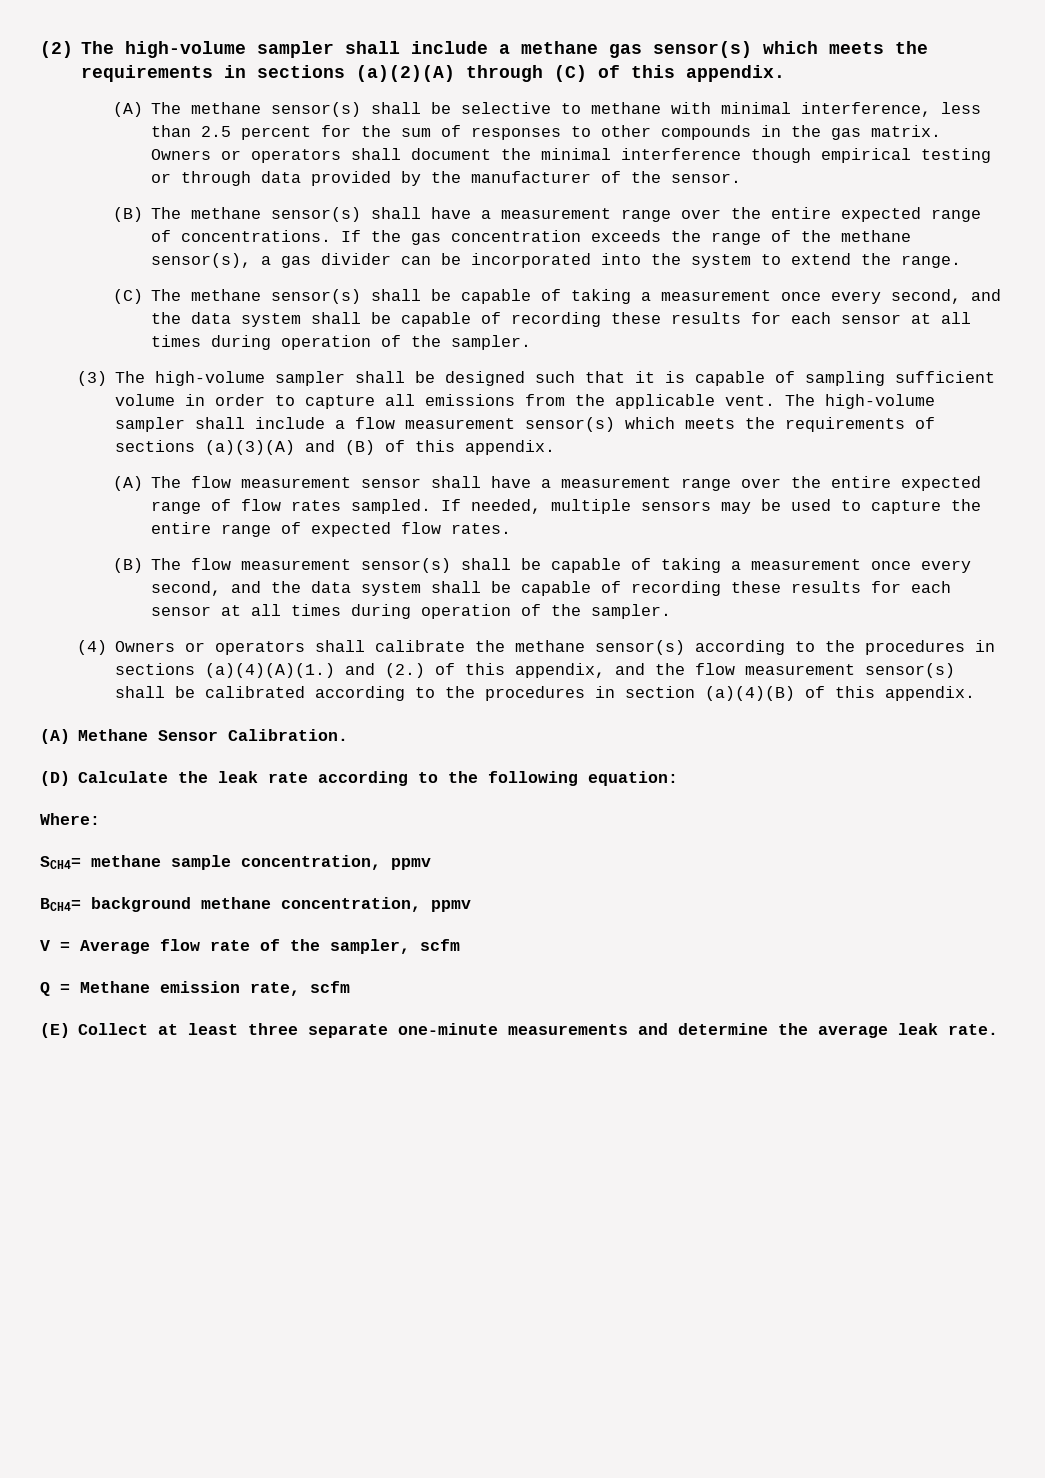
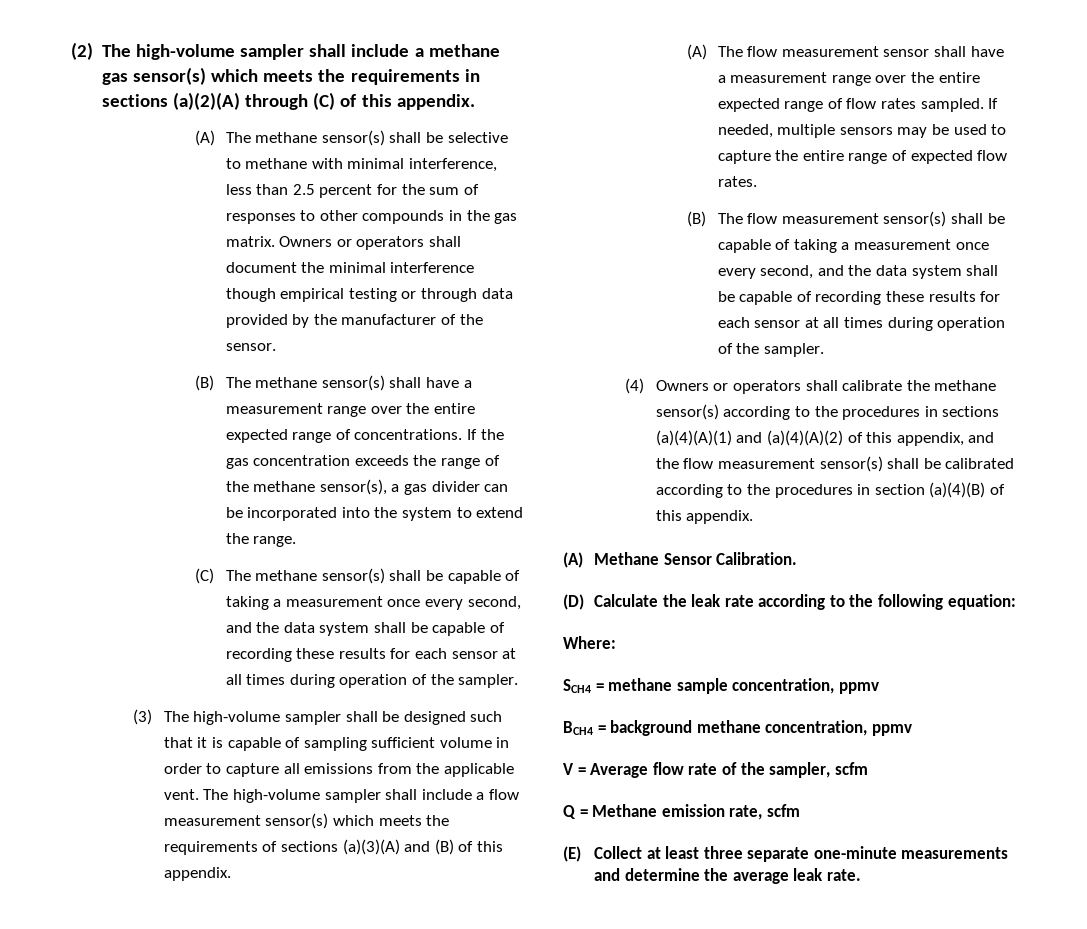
[204,663,425,678] (a)(4)(A)(1.) and (2.) -> [655,430,843,446] (a)(4)(A)(1) and (a)(4)(A)(2)
[40,856,81,869] SCH4= -> [563,679,604,693] SCH4 =
[40,898,81,911] BCH4= -> [563,721,606,735] BCH4 =

